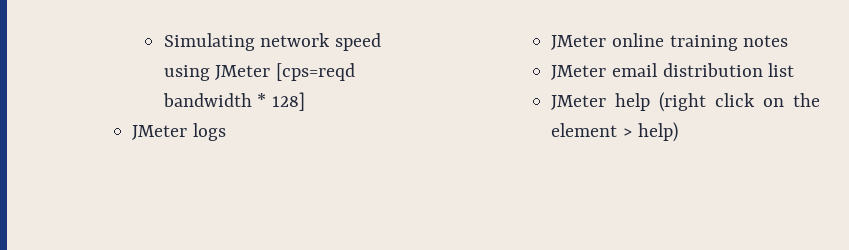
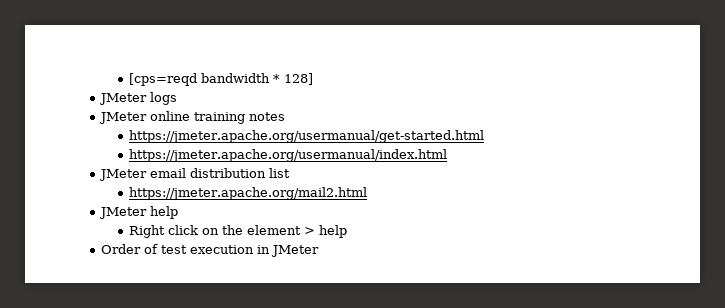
[163,33,382,51] [163,65,271,81] Simulating network speed using JMeter -> (128, 79) none
(789, 41) none -> [128,130,484,143] [128,149,447,162] // https://jmeter.apache.org/usermanual/get-started.html // https://jmeter.apache.org/usermanual/index.html
(795, 70) none -> [128,187,367,200] // https://jmeter.apache.org/mail2.html
[659,92,707,112] (right -> [128,225,165,238] // Right
[637,122,678,142] help) -> [318,225,347,238] [101,244,320,257] help // Order of test execution in JMeter

